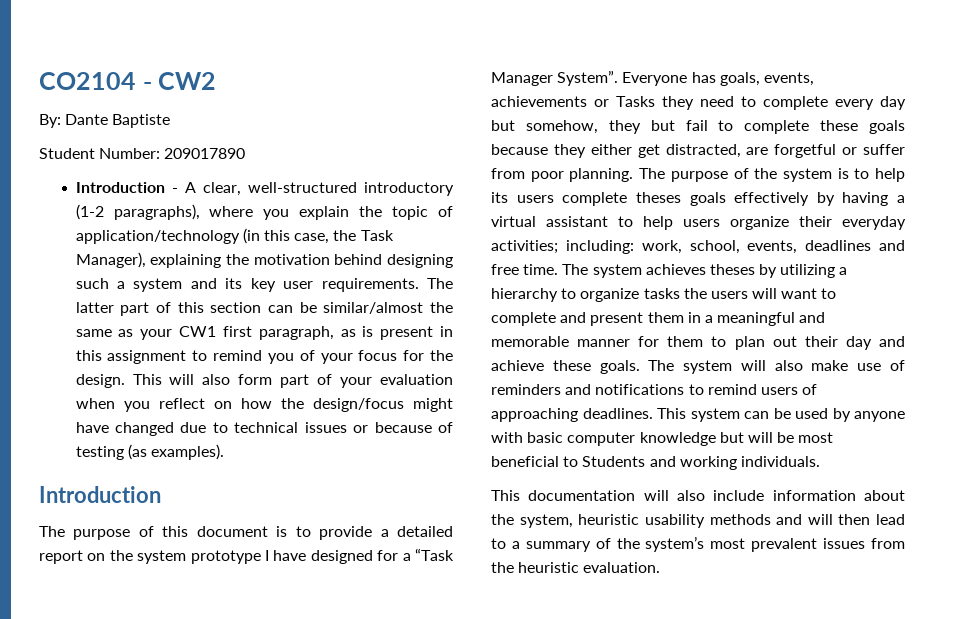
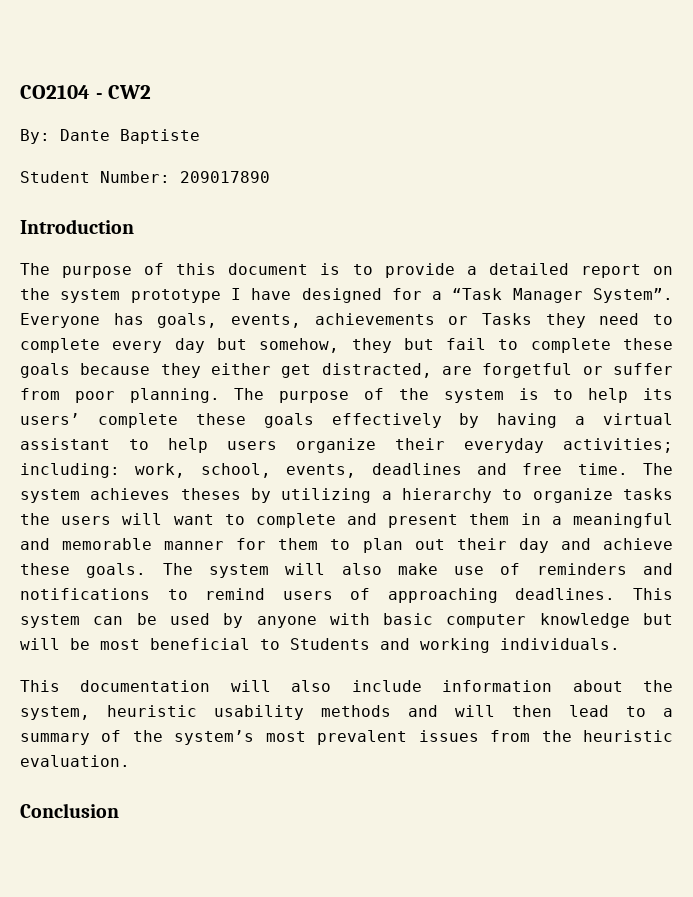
[75,182,454,196] [75,204,453,220] [75,228,394,244] [75,252,453,268] [75,278,453,292] [75,302,453,316] [75,326,453,340] [75,350,453,364] [75,374,454,388] [75,398,453,412] [75,422,453,436] [75,444,224,460] // Introduction - A clear, well-structured introductory (1-2 paragraphs), where you explain the topic of application/technology (in this case, the Task Manager), explaining the motivation behind designing such a system and its key user requirements. The latter part of this section can be similar/almost the same as your CW1 first paragraph, as is present in this assignment to remind you of your focus for the design. This will also form part of your evaluation when you reflect on how the design/focus might have changed due to technical issues or because of testing (as examples). -> (270, 177) none
[516,192,681,206] users complete theses -> [20,413,246,428] users’ complete these
(661, 567) none -> [20,803,119,818] // Conclusion

